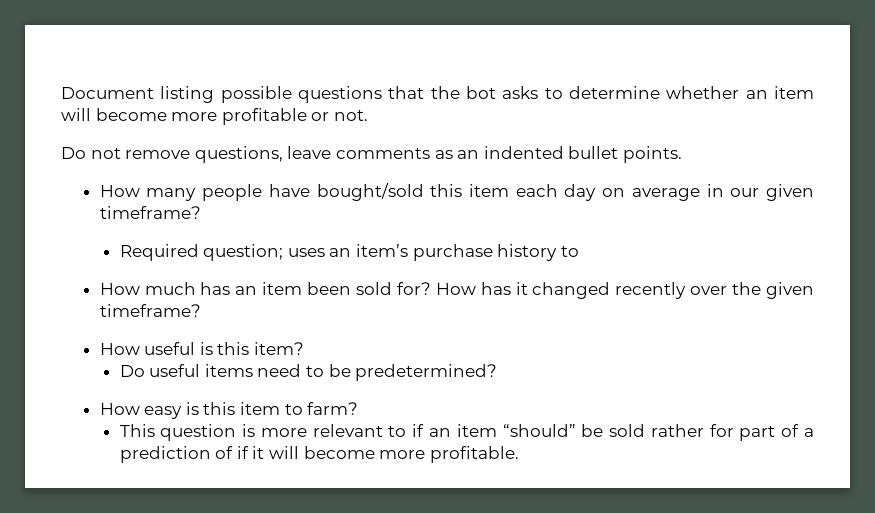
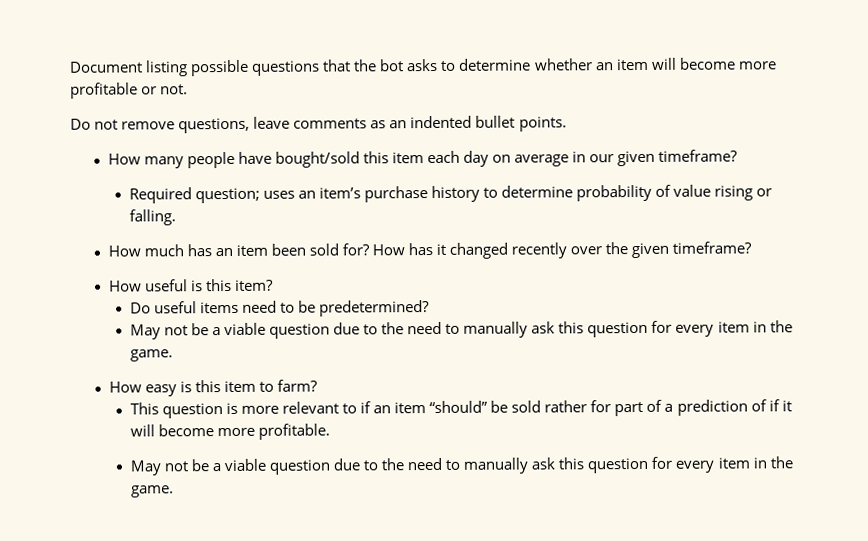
(579, 251) none -> [501,184,773,202] [128,209,176,226] determine probability of value rising or falling.
(498, 372) none -> [129,320,793,340] [129,349,173,362] // May not be a viable question due to the need to manually ask this question for every item in the game.
(519, 454) none -> [129,456,793,476] [130,485,174,498] // May not be a viable question due to the need to manually ask this question for every item in the game.

